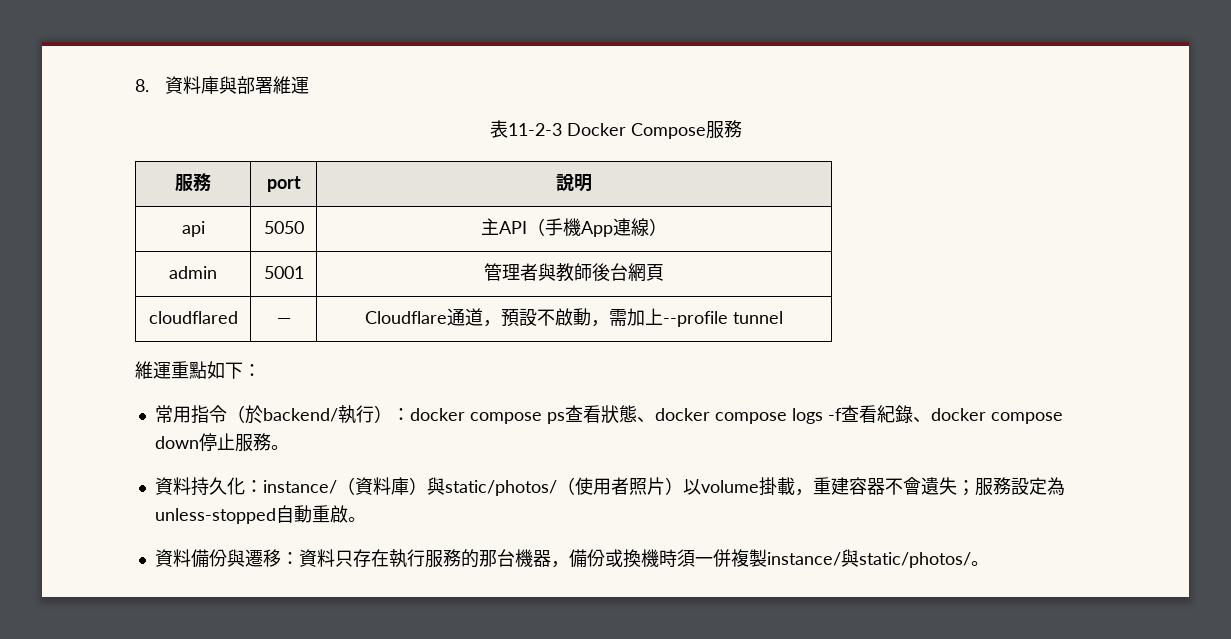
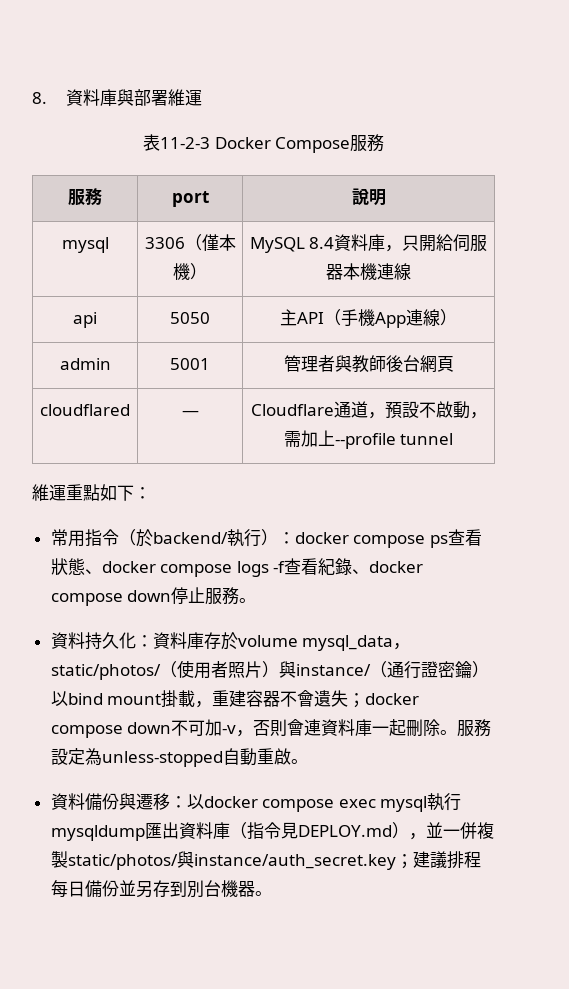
(592, 183) none -> [61,237,109,253] [144,234,236,251] [173,263,207,280] [249,234,488,253] [326,263,411,280] // mysql | 3306（僅本機） | MySQL 8.4資料庫，只開給伺服器本機連線
[262,477,445,495] instance/（資料庫）與 -> [152,632,411,651] 資料庫存於volume mysql_data，
[682,479,759,495] 以volume -> [278,661,489,679] [50,691,162,706] 與instance/（通行證密鑰）以bind mount
(975, 488) none -> [365,693,420,705] [50,719,458,738] docker compose down不可加-v，否則會連資料庫一起刪除。
[298,549,971,568] 資料只存在執行服務的那台機器，備份或換機時須一併複製instance/與static/photos/ -> [186,793,462,812] [50,822,494,841] [50,851,481,870] [50,880,255,898] 以docker compose exec mysql執行mysqldump匯出資料庫（指令見DEPLOY.md），並一併複製static/photos/與instance/auth_secret.key；建議排程每日備份並另存到別台機器

